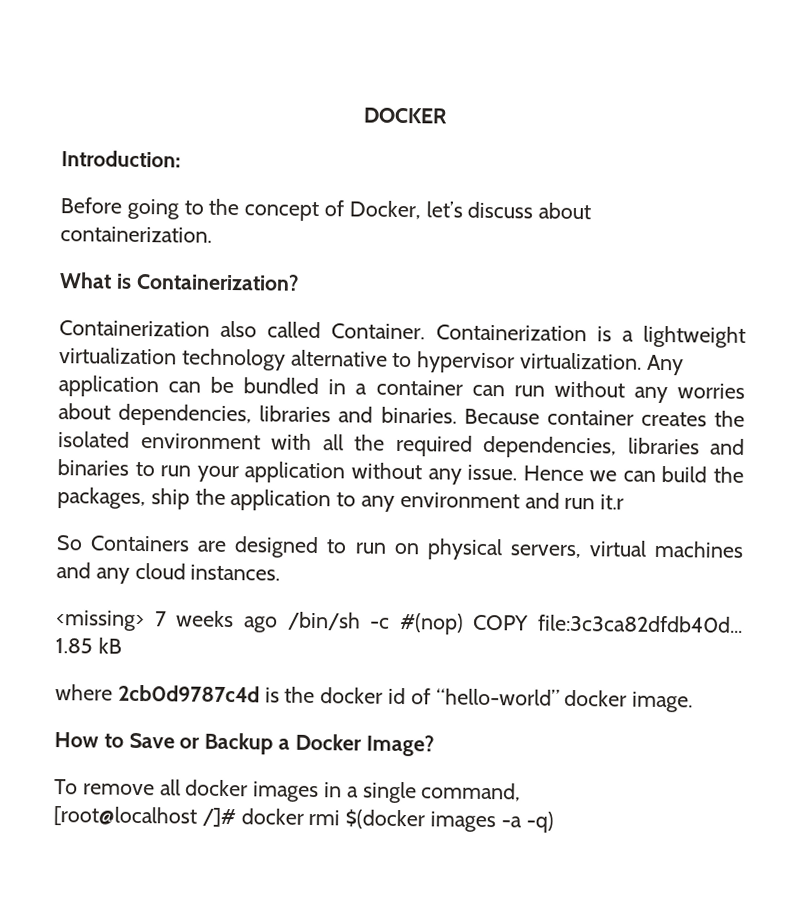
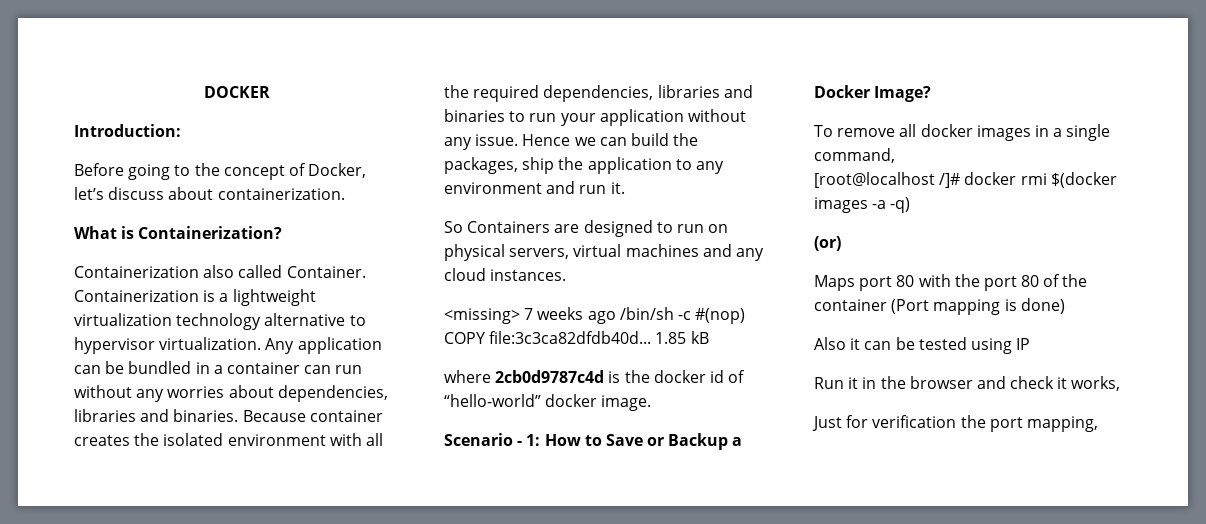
[600,494,625,510] it.r -> [610,182,625,194] it.
(694, 702) none -> [444,433,541,446] Scenario - 1:
(554, 822) none -> [814,236,841,251] [814,274,1088,291] [814,298,1065,315] [814,337,1031,354] [814,376,1121,391] [812,415,1098,432] // (or) // Maps port 80 with the port 80 of the container (Port mapping is done) // Also it can be tested using IP // Run it in the browser and check it works, // Just for verification the port mapping,

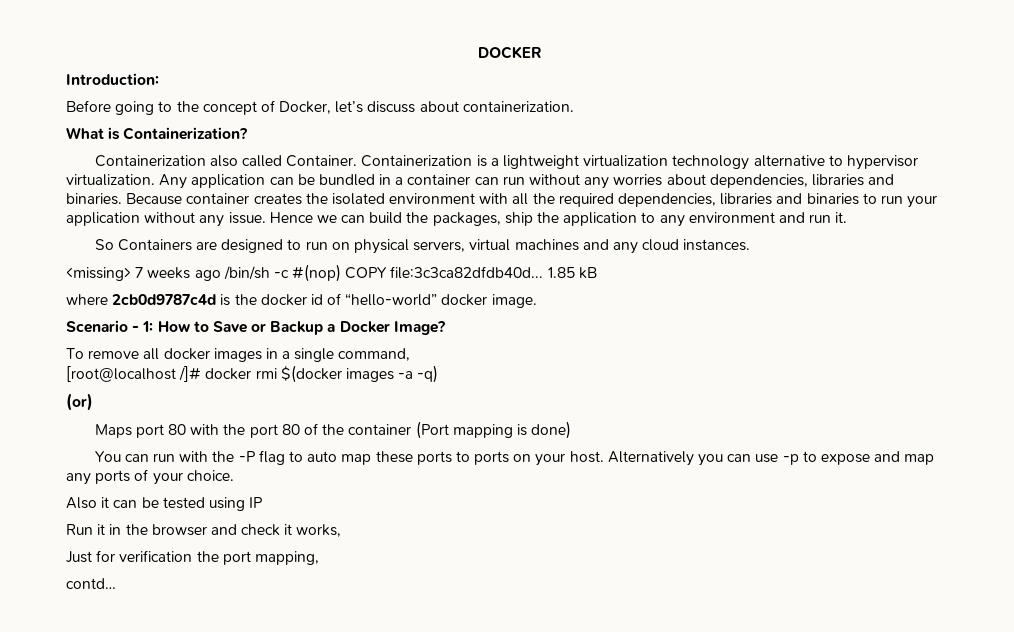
(1065, 306) none -> [94,450,935,466] [66,469,234,485] // You can run with the -P flag to auto map these ports to ports on your host. Alternatively you can use -p to expose and map any ports of your choice.
(1098, 424) none -> [66,578,116,589] // contd…

